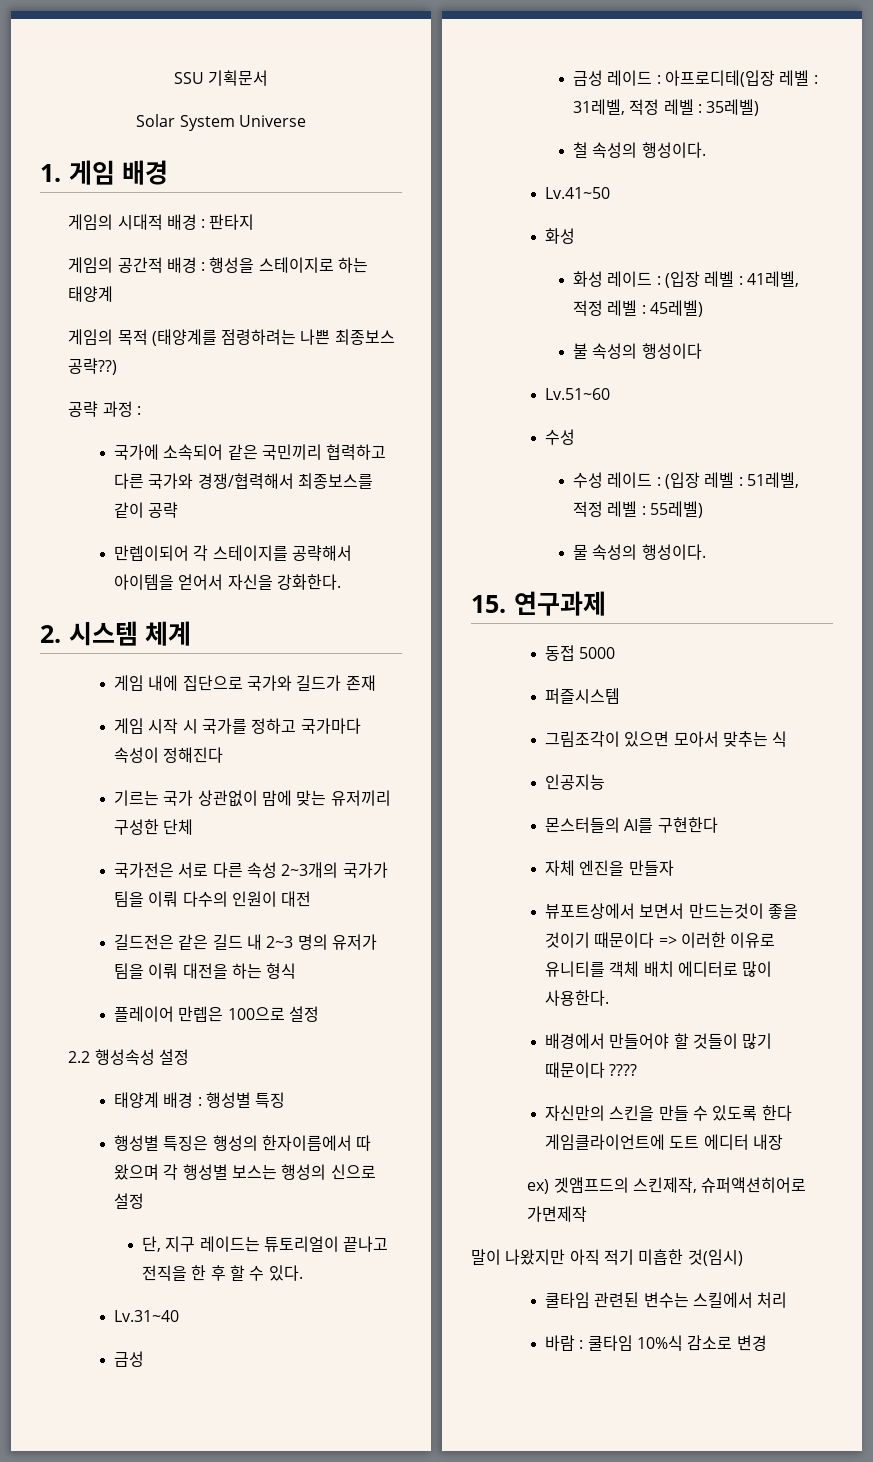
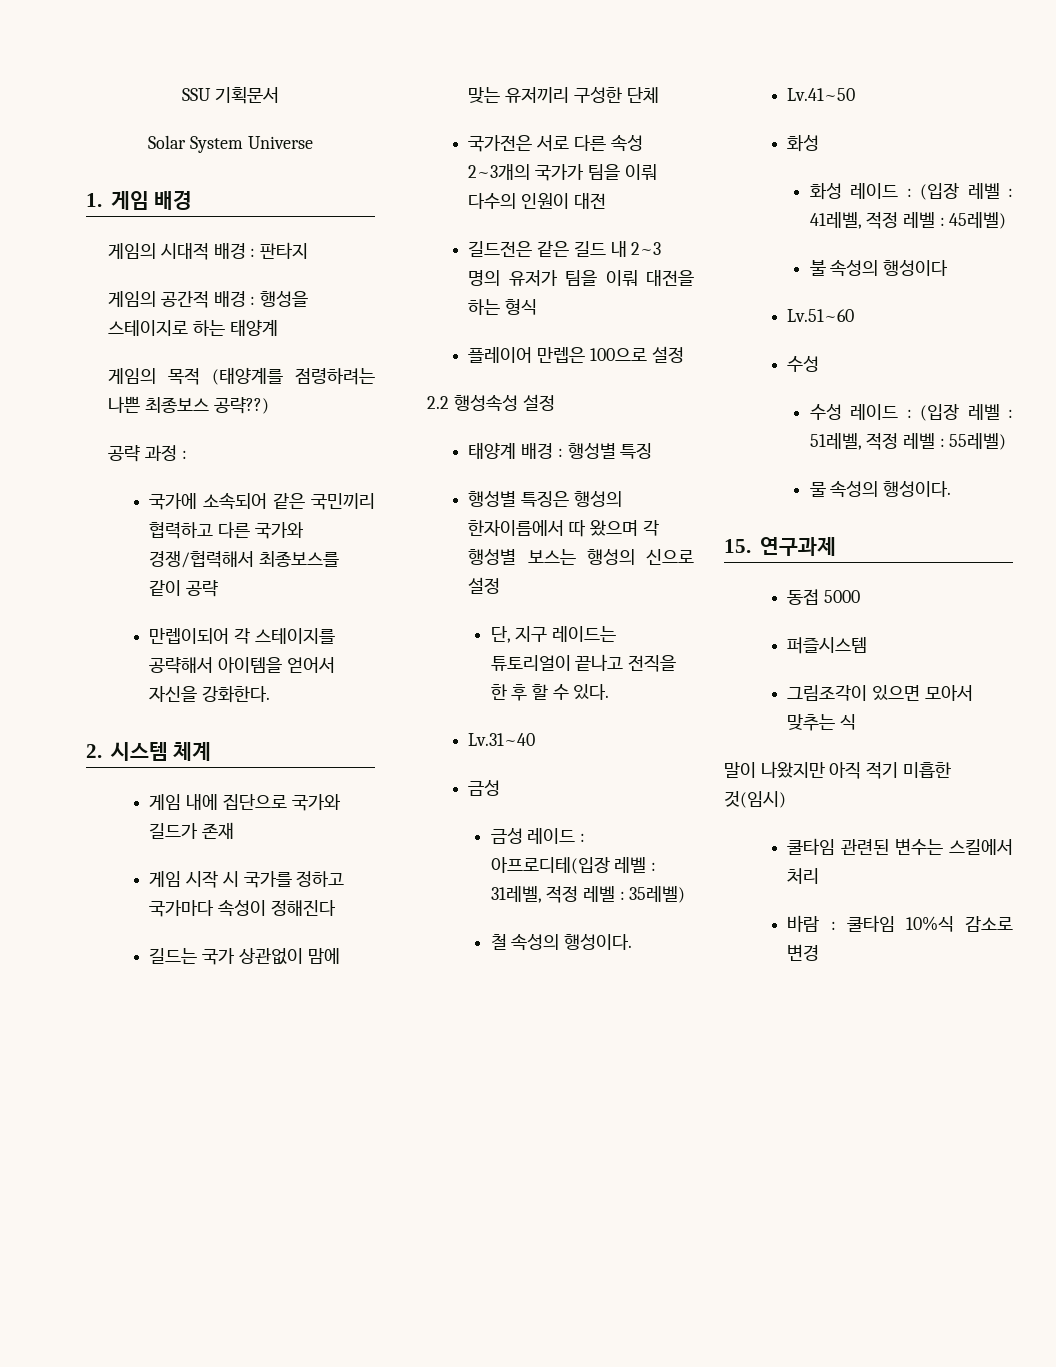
[113,790,159,806] 기르는 -> [149,948,198,964] 길드는
[544,774,605,790] [544,817,718,833] [544,860,674,876] [544,903,798,919] [544,932,776,948] [544,961,773,977] [544,990,609,1006] [544,1033,773,1049] [544,1062,638,1078] [544,1105,792,1121] [544,1134,783,1150] [527,1177,807,1194] [527,1206,588,1222] // 인공지능 // 몬스터들의 AI를 구현한다 // 자체 엔진을 만들자 // 뷰포트상에서 보면서 만드는것이 좋을 것이기 때문이다 => 이러한 이유로 유니티를 객체 배치 에디터로 많이 사용한다. // 배경에서 만들어야 할 것들이 많기 때문이다 ???? // 자신만의 스킨을 만들 수 있도록 한다 게임클라이언트에 도트 에디터 내장 // ex) 겟앰프드의 스킨제작, 슈퍼액션히어로 가면제작 -> (857, 722) none

